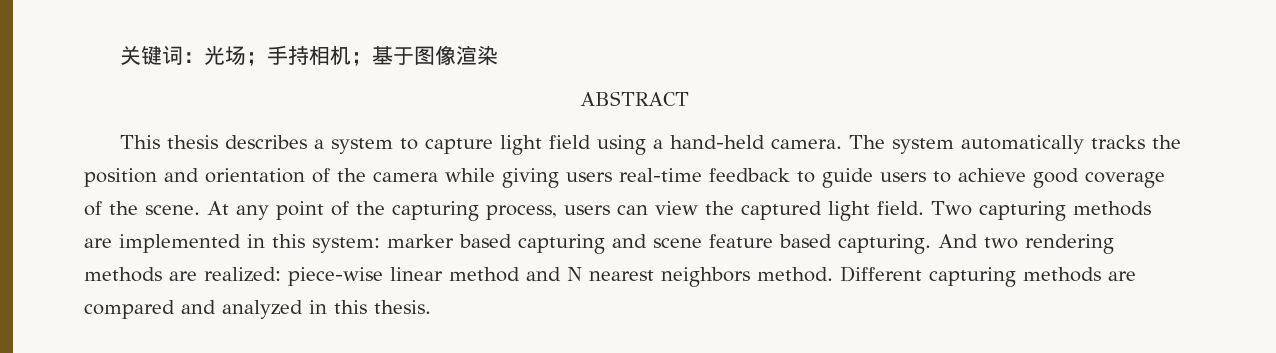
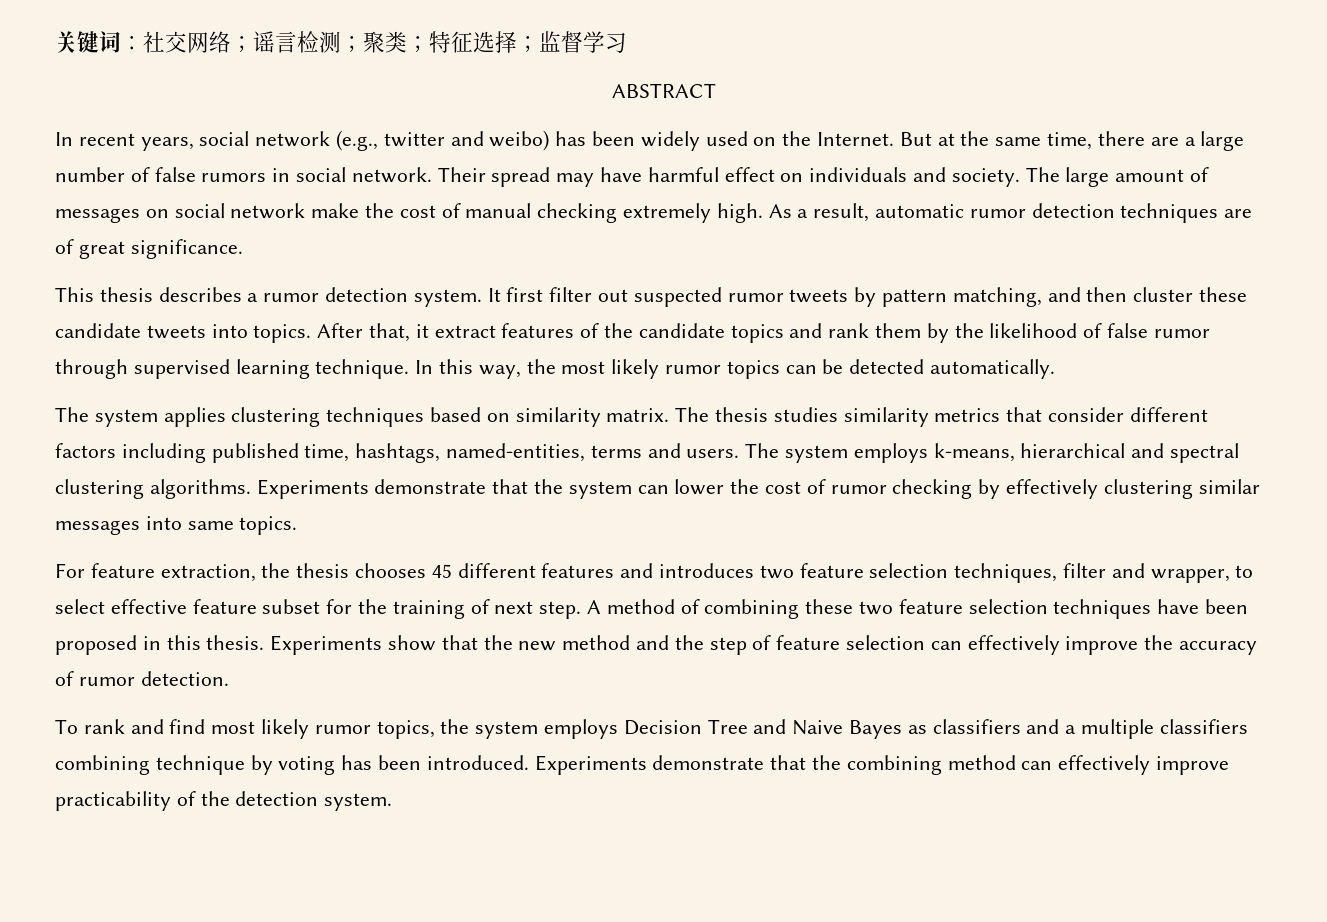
[204,45,499,66] [579,91,689,106] [120,135,1182,155] [84,168,1165,188] [84,201,1151,221] [84,234,1114,254] [84,266,1136,287] [84,300,431,319] 光场；手持相机；基于图像渲染 // ABSTRACT // This thesis describes a system to capture light field using a hand-held camera. The system automatically tracks the position and orientation of the camera while giving users real-time feedback to guide users to achieve good coverage of the scene. At any point of the capturing process, users can view the captured light field. Two capturing methods are implemented in this system: marker based capturing and scene feature based capturing. And two rendering methods are realized: piece-wise linear method and N nearest neighbors method. Different capturing methods are compared and analyzed in this thesis. -> [143,31,627,53] [611,83,716,98] [55,130,1245,151] [55,167,1210,187] [55,203,1253,223] [55,239,243,259] [55,287,1248,307] [55,323,1210,343] [55,359,1056,379] [55,407,1208,427] [55,443,1240,463] [55,479,1260,499] [55,516,298,535] [55,563,1254,583] [55,599,1249,619] [55,635,1258,655] [55,671,229,686] [55,719,1248,739] [55,755,1230,775] [55,791,393,811] 社交网络；谣言检测；聚类；特征选择；监督学习 // ABSTRACT // In recent years, social network (e.g., twitter and weibo) has been widely used on the Internet. But at the same time, there are a large number of false rumors in social network. Their spread may have harmful effect on individuals and society. The large amount of messages on social network make the cost of manual checking extremely high. As a result, automatic rumor detection techniques are of great significance. // This thesis describes a rumor detection system. It first filter out suspected rumor tweets by pattern matching, and then cluster these candidate tweets into topics. After that, it extract features of the candidate topics and rank them by the likelihood of false rumor through supervised learning technique. In this way, the most likely rumor topics can be detected automatically. // The system applies clustering techniques based on similarity matrix. The thesis studies similarity metrics that consider different factors including published time, hashtags, named-entities, terms and users. The system employs k-means, hierarchical and spectral clustering algorithms. Experiments demonstrate that the system can lower the cost of rumor checking by effectively clustering similar messages into same topics. // For feature extraction, the thesis chooses 45 different features and introduces two feature selection techniques, filter and wrapper, to select effective feature subset for the training of next step. A method of combining these two feature selection techniques have been proposed in this thesis. Experiments show that the new method and the step of feature selection can effectively improve the accuracy of rumor detection. // To rank and find most likely rumor topics, the system employs Decision Tree and Naive Bayes as classifiers and a multiple classifiers combining technique by voting has been introduced. Experiments demonstrate that the combining method can effectively improve practicability of the detection system.

